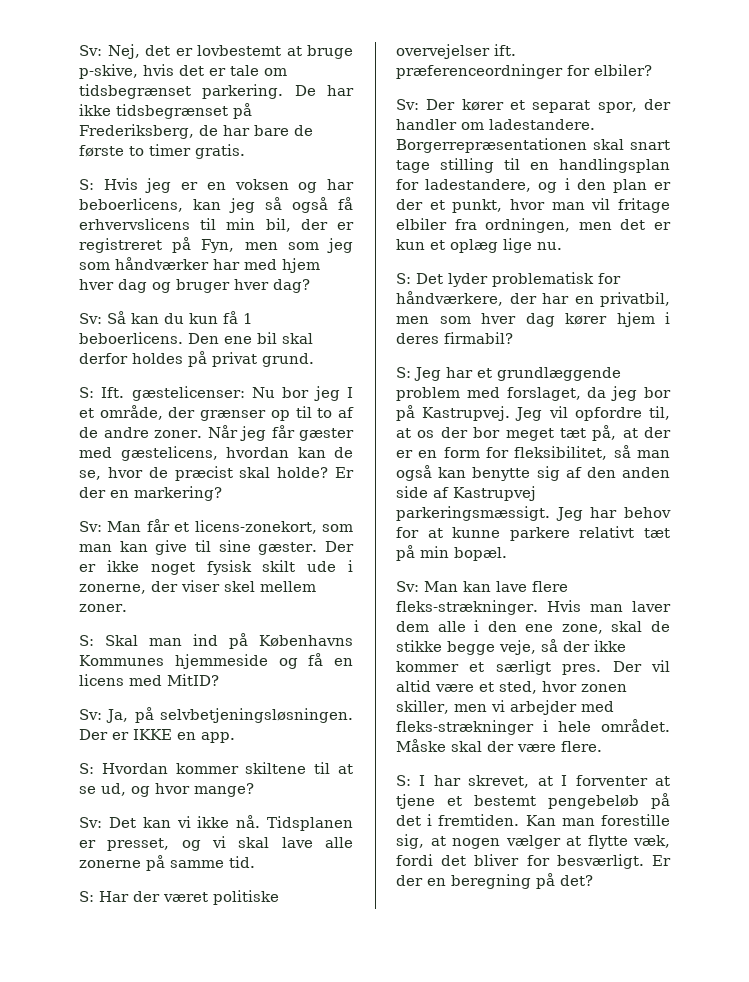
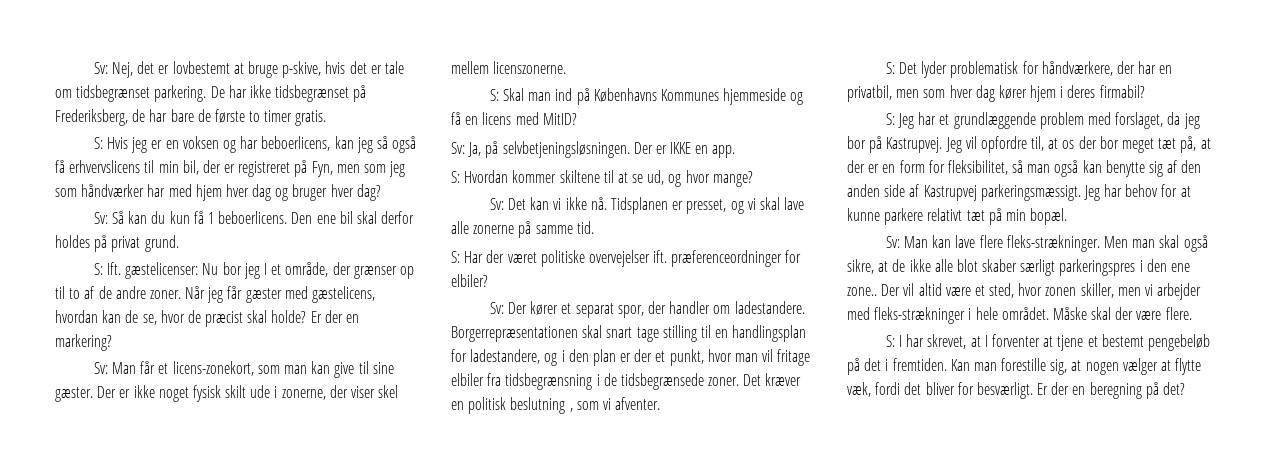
[79,604,127,612] zoner. -> [493,61,567,74] licenszonerne.
[485,218,671,233] [396,238,562,253] ordningen, men det er kun et oplæg lige nu. -> [505,373,802,390] [451,397,661,414] tidsbegrænsning i de tidsbegrænsede zoner. Det kræver en politisk beslutning , som vi afventer.
[546,600,671,612] [396,620,670,634] [396,639,626,655] [396,660,602,675] Hvis man laver dem alle i den ene zone, skal de stikke begge veje, så der ikke kommer et særligt pres. -> [1104,235,1208,252] [847,259,1191,276] [847,287,877,296] Men man skal også sikre, at de ikke alle blot skaber særligt parkeringspres i den ene zone..

